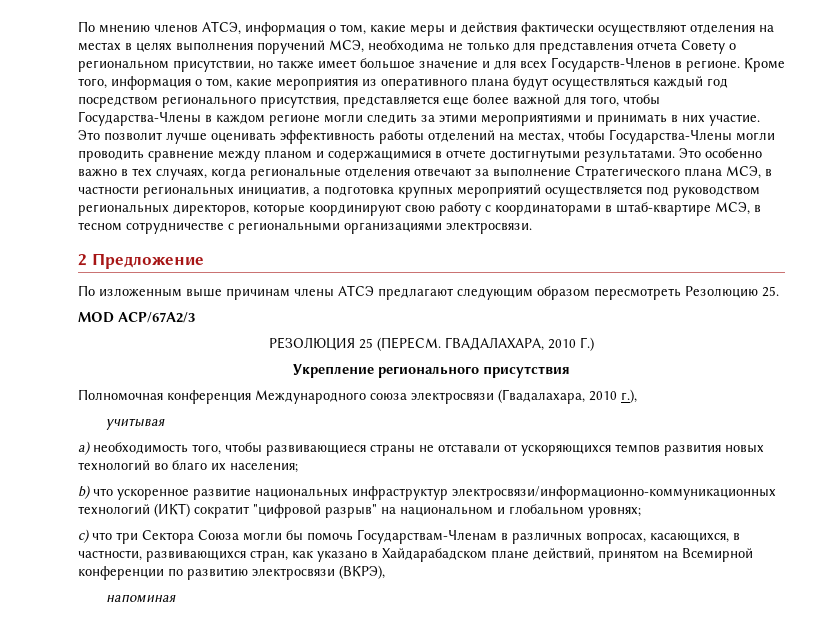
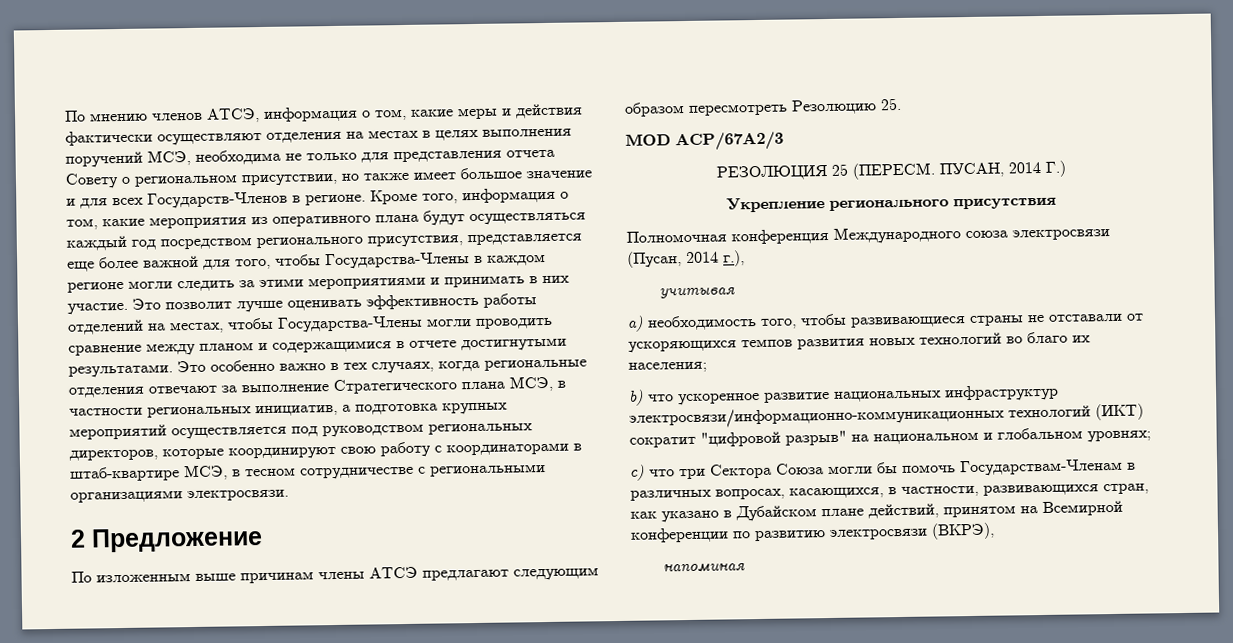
[445,337,576,351] ГВАДАЛАХАРА, 2010 -> [938,161,1041,178] ПУСАН, 2014
[498,389,617,404] (Гвадалахара, 2010 -> [627,251,719,268] (Пусан, 2014
[382,548,487,562] Хайдарабадском -> [735,505,817,522] Дубайском

